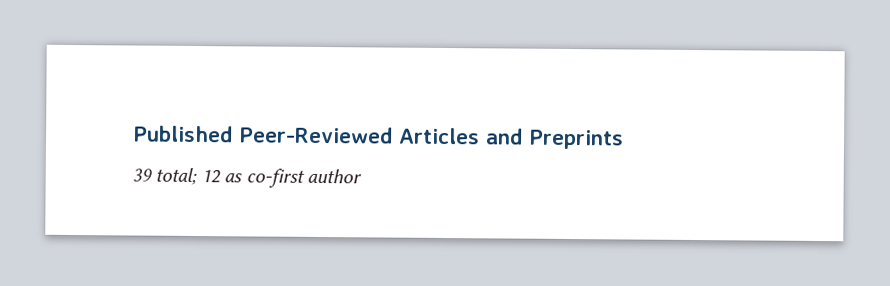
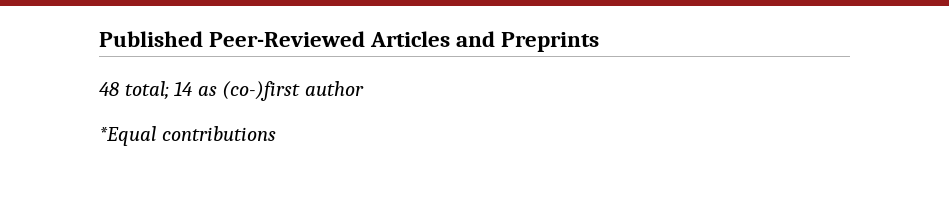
[132,167,305,188] 39 total; 12 as co-first -> [99,81,301,101] 48 total; 14 as (co-)first
(362, 176) none -> [99,126,276,146] // *Equal contributions

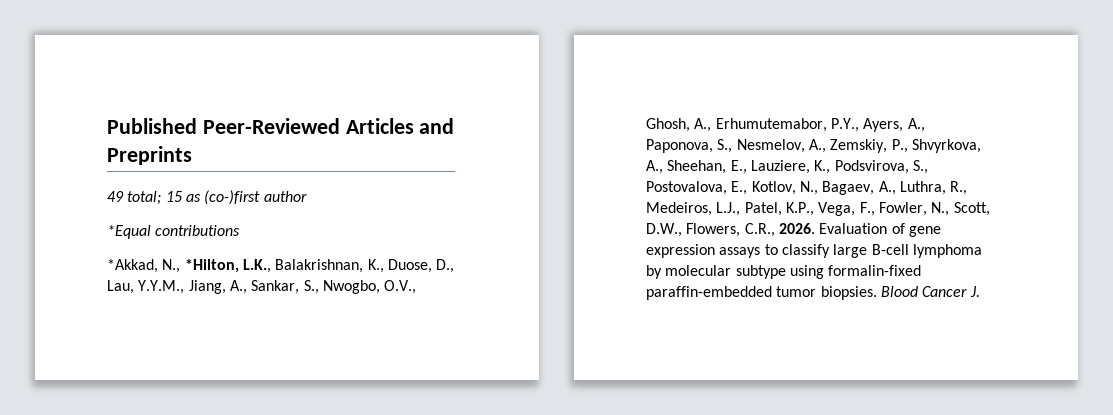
[99,81,193,100] 48 total; 14 -> [107,191,182,205] 49 total; 15
(276, 133) none -> [107,259,455,273] [107,280,417,294] [646,118,925,132] [646,139,981,153] [646,160,928,174] [646,181,968,195] [646,202,990,216] [646,223,941,237] [646,244,982,258] [646,265,922,279] [646,286,980,300] // *Akkad, N., *Hilton, L.K., Balakrishnan, K., Duose, D., Lau, Y.Y.M., Jiang, A., Sankar, S., Nwogbo, O.V., Ghosh, A., Erhumutemabor, P.Y., Ayers, A., Paponova, S., Nesmelov, A., Zemskiy, P., Shvyrkova, A., Sheehan, E., Lauziere, K., Podsvirova, S., Postovalova, E., Kotlov, N., Bagaev, A., Luthra, R., Medeiros, L.J., Patel, K.P., Vega, F., Fowler, N., Scott, D.W., Flowers, C.R., 2026. Evaluation of gene expression assays to classify large B-cell lymphoma by molecular subtype using formalin-fixed paraffin-embedded tumor biopsies. Blood Cancer J.

